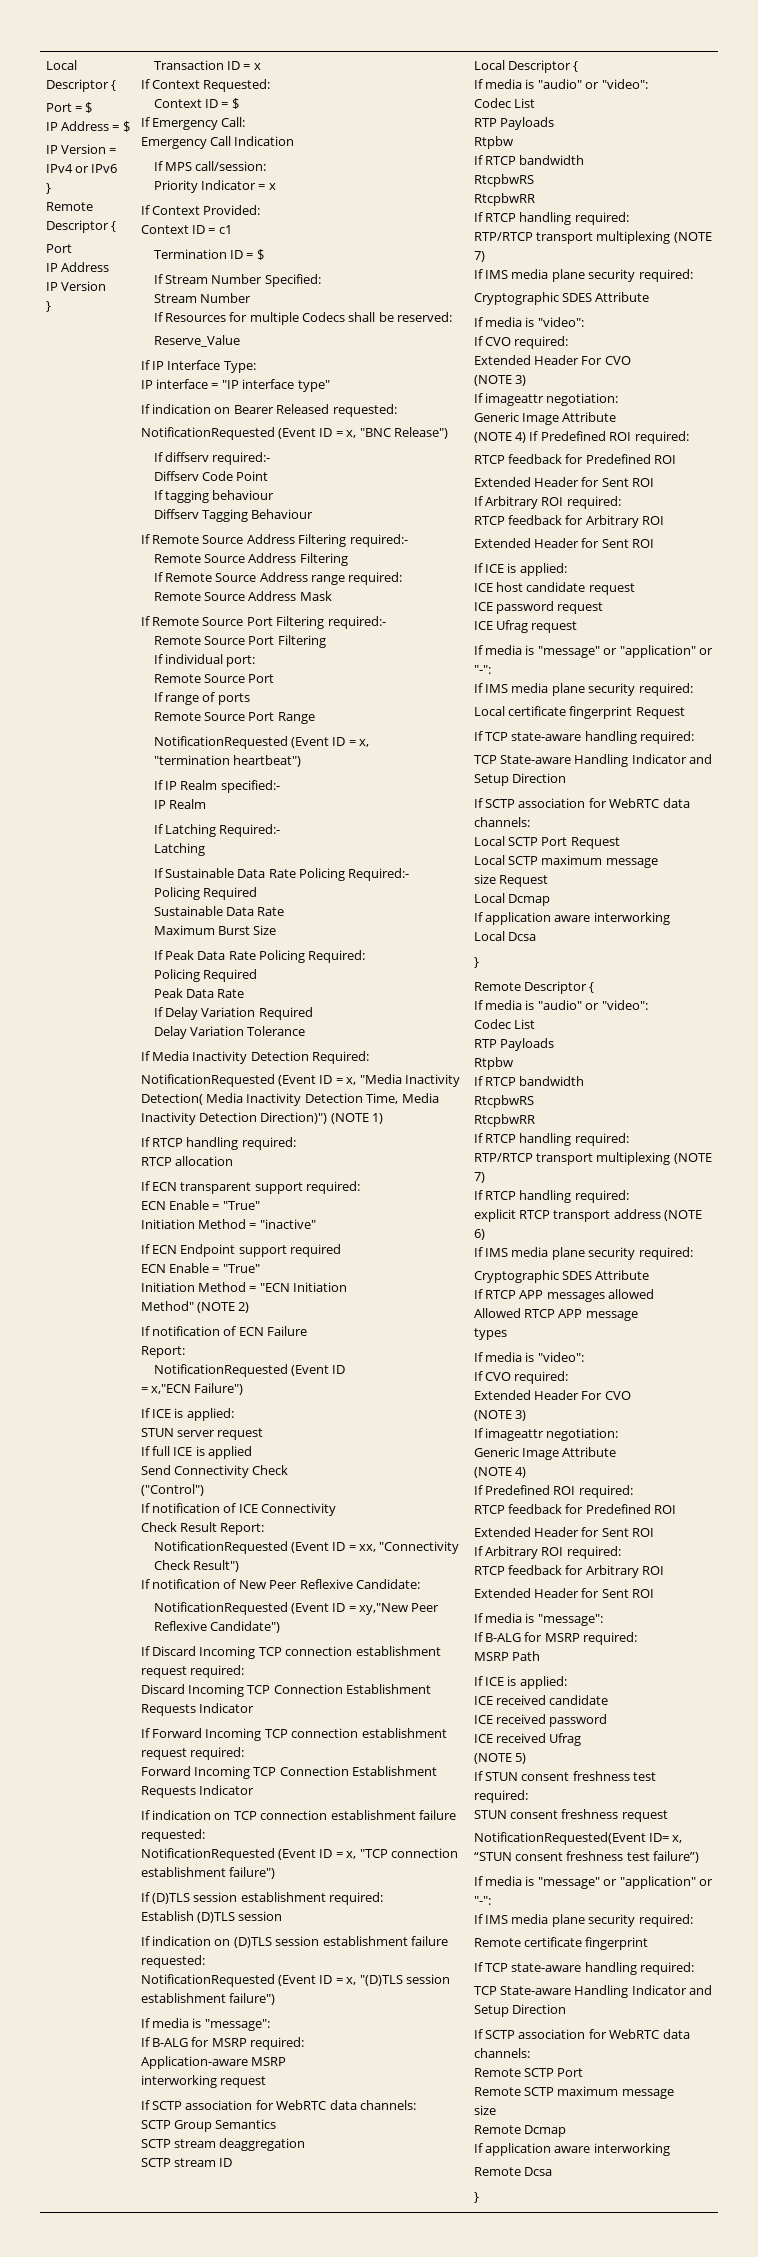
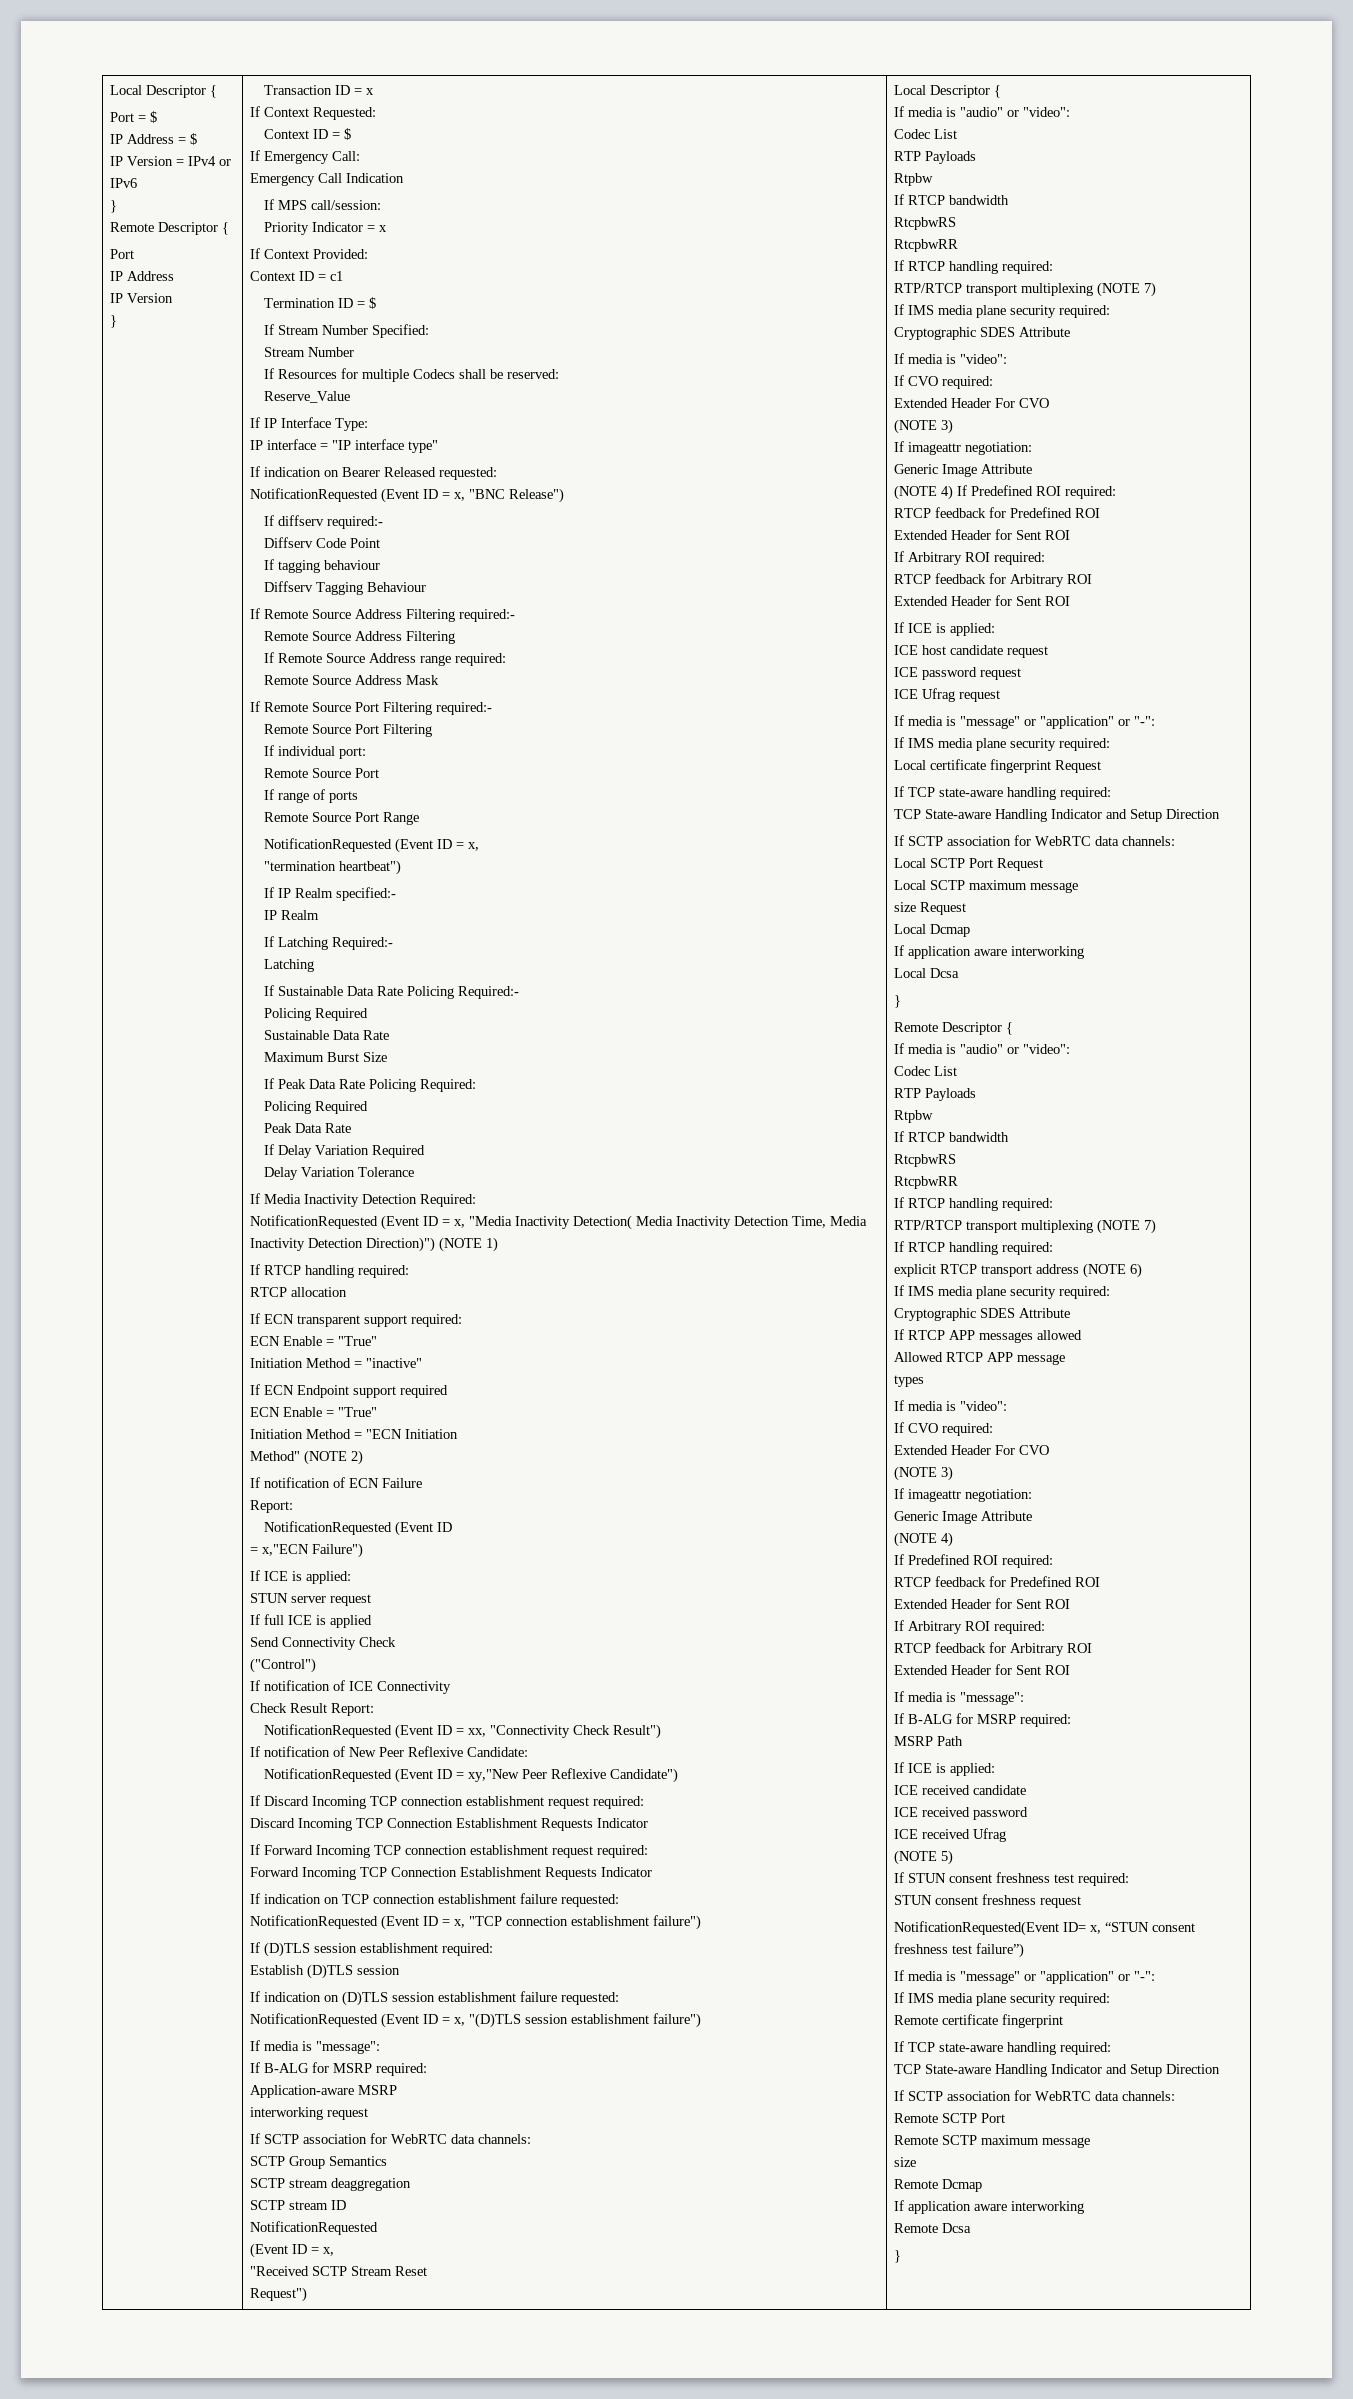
(233, 2162) none -> [249,2221,378,2235] [249,2243,334,2258] [249,2266,427,2276] [249,2287,307,2302] // NotificationRequested // (Event ID = x, // "Received SCTP Stream Reset // Request")

